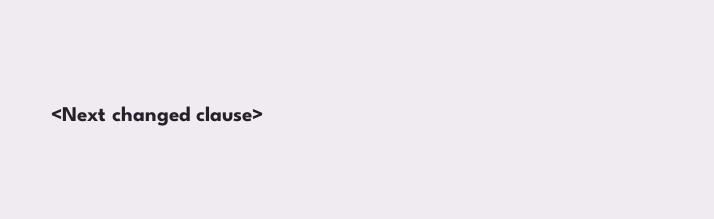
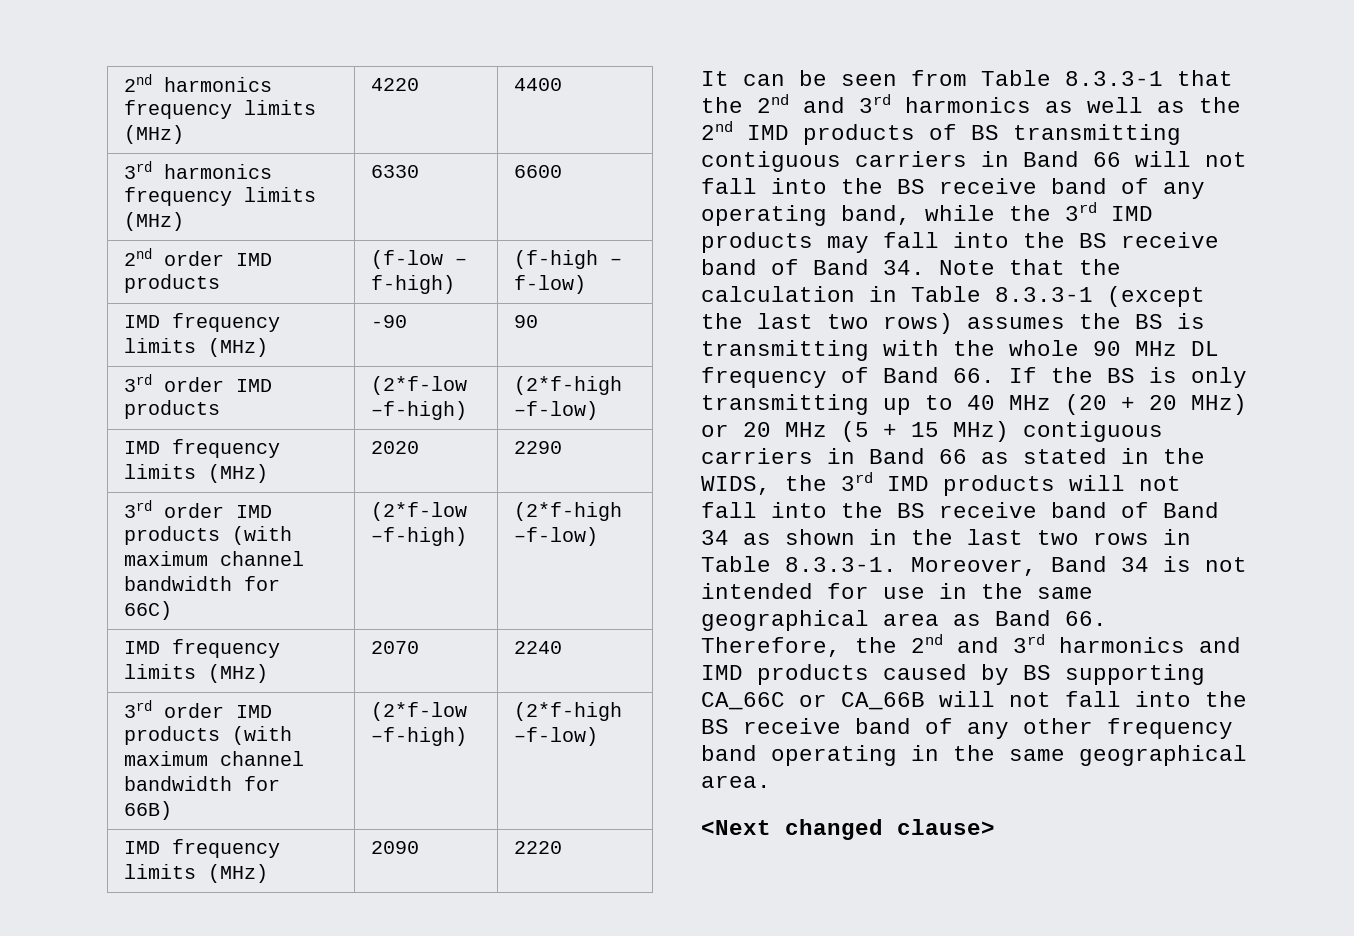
(51, 114) none -> [124,74,273,92] [124,100,317,119] [124,125,185,144] [371,78,420,91] [514,78,563,91] [124,161,273,179] [124,187,317,206] [124,212,185,231] [371,165,420,178] [514,165,563,178] [124,248,273,266] [124,274,221,293] [371,250,468,269] [371,275,456,294] [514,250,623,269] [514,275,587,294] [124,313,281,332] [124,338,269,357] [371,315,408,328] [514,315,539,328] [124,374,273,392] [124,400,221,419] [371,376,468,395] [371,401,468,420] [514,376,623,395] [514,401,599,420] [124,439,281,458] [124,464,269,483] [371,441,420,454] [514,441,563,454] [124,500,273,518] [124,526,293,545] [124,551,305,566] [124,576,281,591] [124,601,173,620] [371,502,468,521] [371,527,468,546] [514,502,623,521] [514,527,599,546] [124,639,281,658] [124,664,269,683] [371,641,420,654] [514,641,563,654] [124,700,273,718] [124,726,293,745] [124,751,305,766] [124,776,281,791] [124,801,173,820] [371,702,468,721] [371,727,468,746] [514,702,623,721] [514,727,599,746] [124,839,281,858] [124,864,269,883] [371,841,420,854] [514,841,563,854] [701,70,1233,86] [701,94,1241,113] [701,121,1181,145] [701,151,1247,172] [701,178,1205,199] [701,202,1153,226] [701,232,1219,253] [701,259,1121,275] [701,286,1205,307] [701,313,1205,334] [701,340,1219,361] [701,367,1247,388] [701,394,1247,415] [701,421,1163,442] [701,448,1205,464] [701,472,1181,496] [701,502,1219,518] [701,529,1191,545] [701,556,1247,576] [701,583,1093,599] [701,610,1107,631] [701,634,1241,657] [701,664,1205,685] [701,691,1247,710] [701,718,1233,739] [701,745,1247,766] [701,775,771,788] 2nd harmonics frequency limits (MHz) | 4220 | 4400 // 3rd harmonics frequency limits (MHz) | 6330 | 6600 // 2nd order IMD products | (f-low – f-high) | (f-high – f-low) // IMD frequency limits (MHz) | -90 | 90 // 3rd order IMD products | (2*f-low –f-high) | (2*f-high –f-low) // IMD frequency limits (MHz) | 2020 | 2290 // 3rd order IMD products (with maximum channel bandwidth for 66C) | (2*f-low –f-high) | (2*f-high –f-low) // IMD frequency limits (MHz) | 2070 | 2240 // 3rd order IMD products (with maximum channel bandwidth for 66B) | (2*f-low –f-high) | (2*f-high –f-low) // IMD frequency limits (MHz) | 2090 | 2220 // It can be seen from Table 8.3.3-1 that the 2nd and 3rd harmonics as well as the 2nd IMD products of BS transmitting contiguous carriers in Band 66 will not fall into the BS receive band of any operating band, while the 3rd IMD products may fall into the BS receive band of Band 34. Note that the calculation in Table 8.3.3-1 (except the last two rows) assumes the BS is transmitting with the whole 90 MHz DL frequency of Band 66. If the BS is only transmitting up to 40 MHz (20 + 20 MHz) or 20 MHz (5 + 15 MHz) contiguous carriers in Band 66 as stated in the WIDS, the 3rd IMD products will not fall into the BS receive band of Band 34 as shown in the last two rows in Table 8.3.3-1. Moreover, Band 34 is not intended for use in the same geographical area as Band 66. Therefore, the 2nd and 3rd harmonics and IMD products caused by BS supporting CA_66C or CA_66B will not fall into the BS receive band of any other frequency band operating in the same geographical area. //

